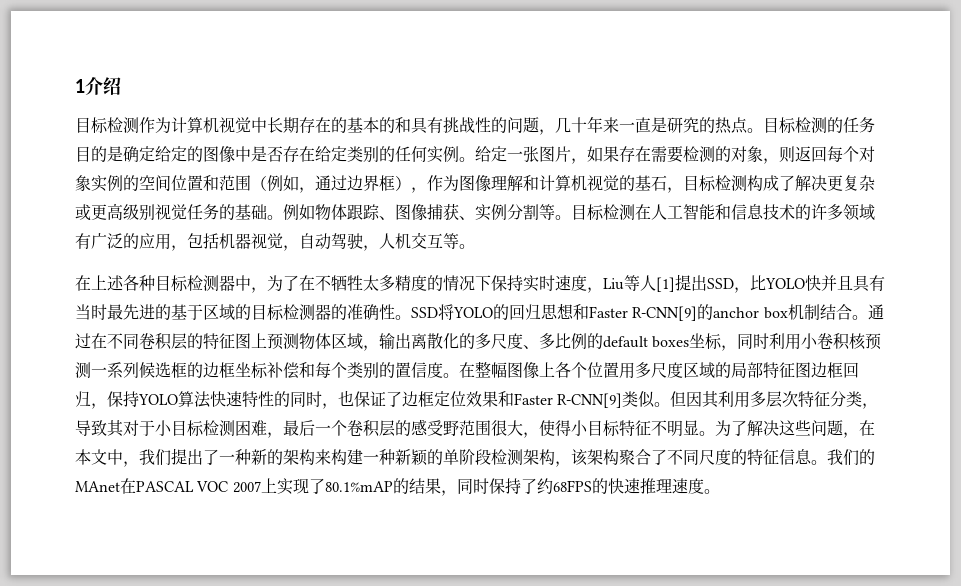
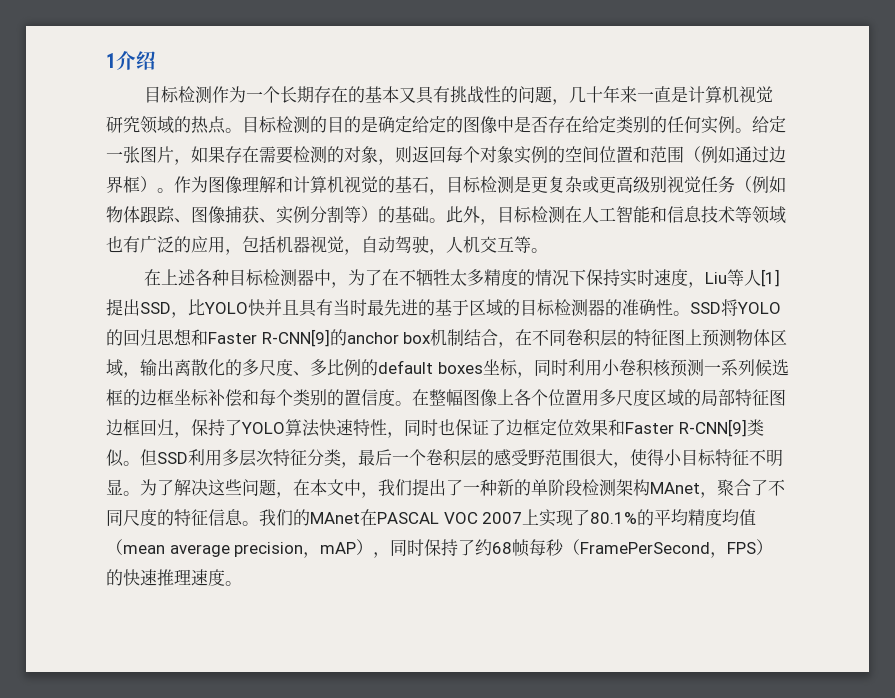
[171,117,267,133] 计算机视觉中 -> [245,86,280,103] 一个
[379,117,411,133] 的和 -> [398,87,416,103] 又
[667,117,699,133] 研究 -> [687,86,773,103] [106,116,174,134] 计算机视觉研究领域
[843,117,875,133] 任务 -> (327, 124) none
[299,187,315,193] ， -> (735, 154) none
[411,187,427,193] ， -> [157,188,174,193] 。
[747,175,827,191] 构成了解决 -> [514,176,531,193] 是
[219,204,283,220] 的基础。 -> [735,176,752,192] （
[555,215,571,220] 。 -> [361,206,497,225] ）的基础。此外，
[795,204,875,221] 的许多领域 -> [735,206,786,224] [106,236,123,253] 等领域也
[851,304,884,320] [75,333,91,349] 。通过 -> [498,342,516,348] ，
(139, 399) none -> [225,419,242,436] 了
[274,391,338,409] 的同时， -> [387,419,438,438] ，同时
[686,391,720,408] 因其 -> [157,452,188,464] SSD
[75,420,283,438] 导致其对于小目标检测困难， -> (358, 465) none
[283,449,443,466] 架构来构建一种新颖的 -> (531, 487) none
[555,449,619,467] ，该架构 -> [650,482,717,498] MAnet，
[324,478,592,496] 80.1%mAP的结果，同时保持了约68FPS -> [590,509,757,526] [106,539,774,558] 80.1%的平均精度均值（mean average precision，mAP），同时保持了约68帧每秒（FramePerSecond，FPS）

